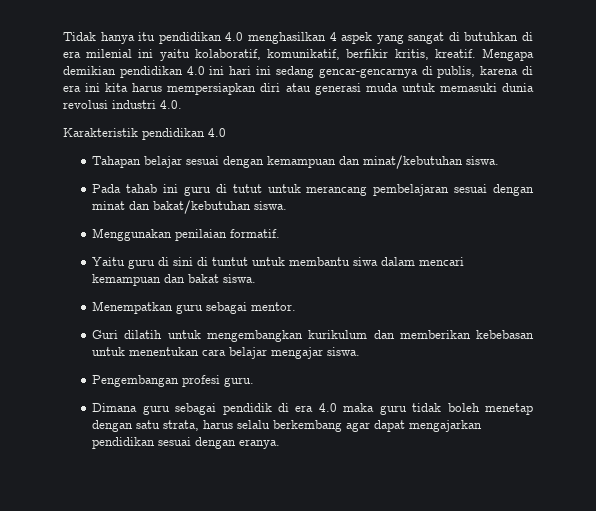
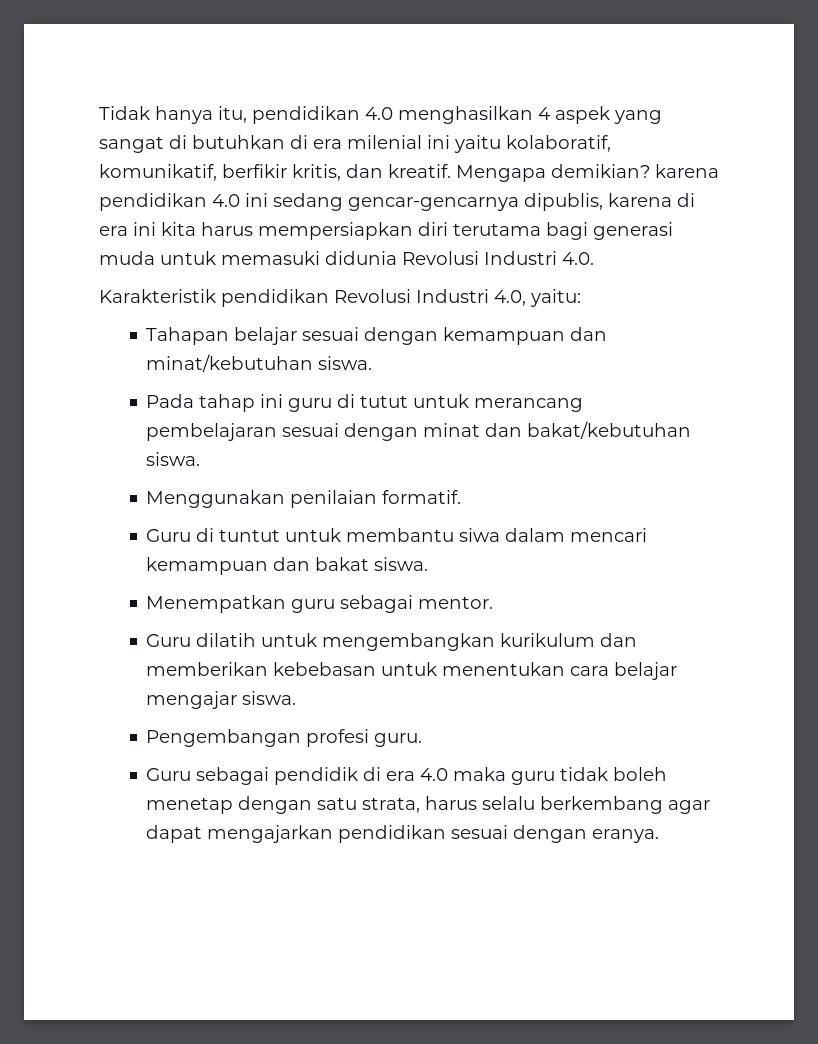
[138,32,156,41] itu -> [218,106,247,123] itu,
(429, 54) none -> [346,164,383,178] dan
[63,66,116,75] demikian -> [551,164,719,178] demikian? karena
[229,66,476,78] hari ini sedang gencar-gencarnya di publis, -> [273,193,603,211] sedang gencar-gencarnya dipublis,
[285,83,311,92] atau -> [453,222,588,240] terutama bagi
[501,83,534,92] [63,100,156,109] dunia revolusi industri -> [325,251,557,265] didunia Revolusi Industri
[208,128,226,137] 4.0 -> [334,289,581,307] Revolusi Industri 4.0, yaitu:
[126,184,158,193] tahab -> [199,394,256,412] tahap
[92,257,194,269] Yaitu guru di sini -> [146,529,192,542] Guru
[92,330,119,339] Guri -> [146,634,192,647] Guru
[92,403,170,415] Dimana guru -> [146,768,192,781] Guru

